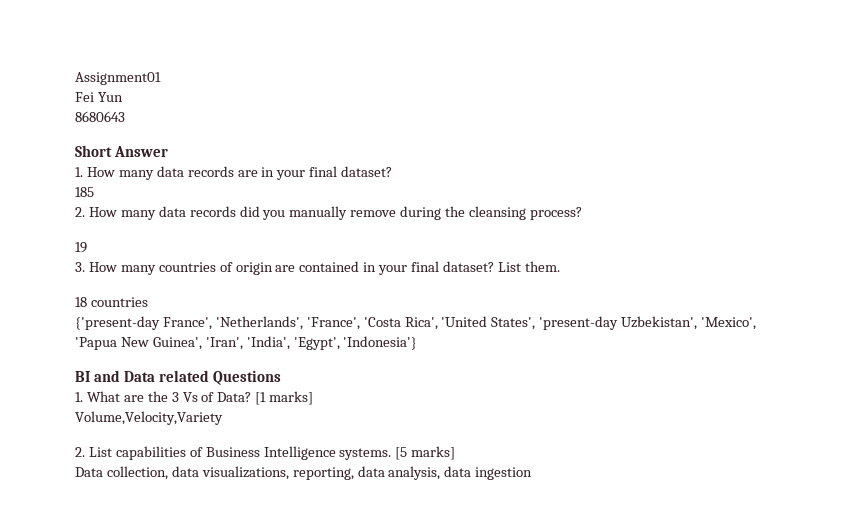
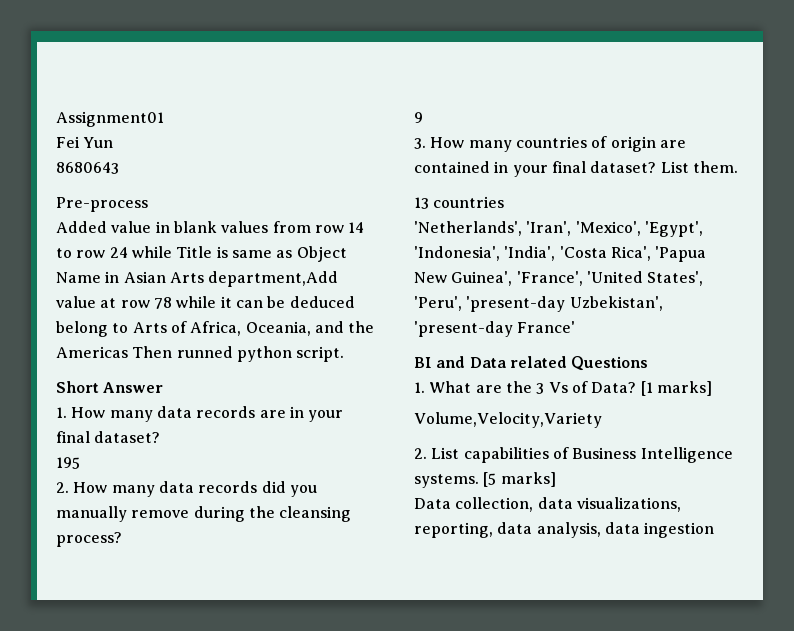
(125, 116) none -> [56,197,148,212] [56,221,365,233] [56,246,347,262] [56,271,339,287] [56,296,355,309] [56,321,375,337] [56,346,345,362] // Pre-process // Added value in blank values from row 14 to row 24 while Title is same as Object Name in Asian Arts department,Add value at row 78 while it can be deduced belong to Arts of Africa, Oceania, and the Americas Then runned python script.
[75,187,94,197] 185 -> [56,457,80,469] 195
[75,242,87,253] 19 -> [414,112,423,123] 9
[75,297,87,307] 18 -> [414,197,429,209] 13
[75,316,757,330] [75,336,418,350] {'present-day France', 'Netherlands', 'France', 'Costa Rica', 'United States', 'present-day Uzbekistan', 'Mexico', 'Papua New Guinea', 'Iran', 'India', 'Egypt', 'Indonesia'} -> [414,221,703,237] [414,246,707,262] [414,271,704,286] [414,296,663,312] [414,321,576,337] 'Netherlands', 'Iran', 'Mexico', 'Egypt', 'Indonesia', 'India', 'Costa Rica', 'Papua New Guinea', 'France', 'United States', 'Peru', 'present-day Uzbekistan', 'present-day France'

